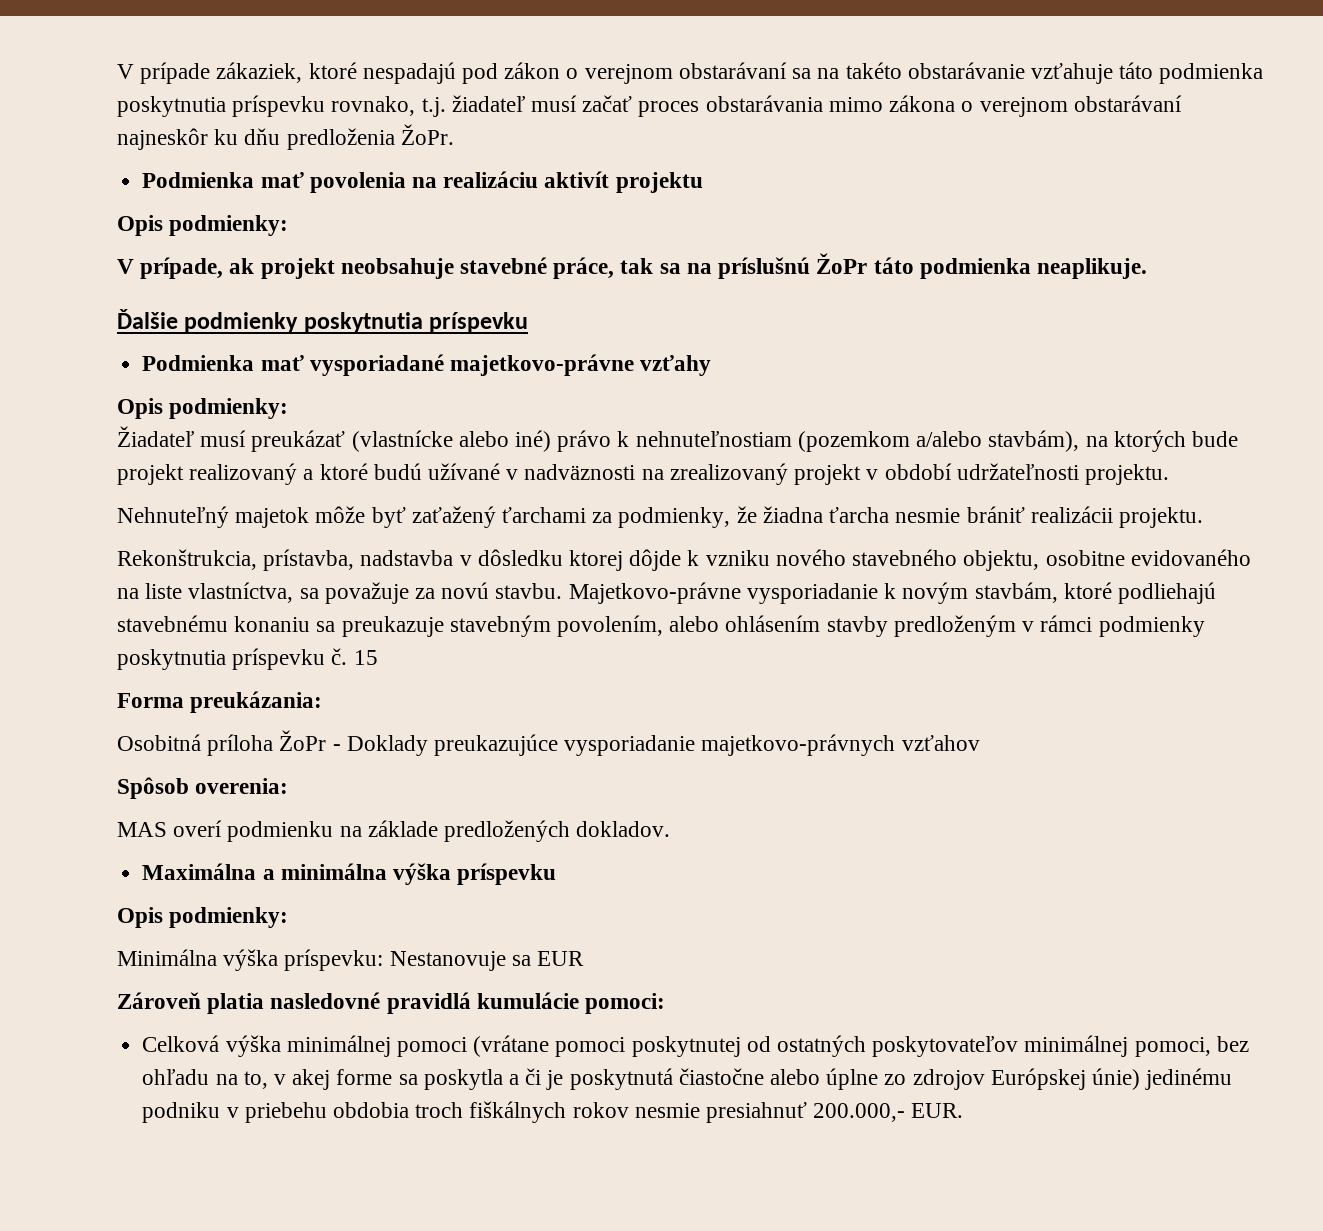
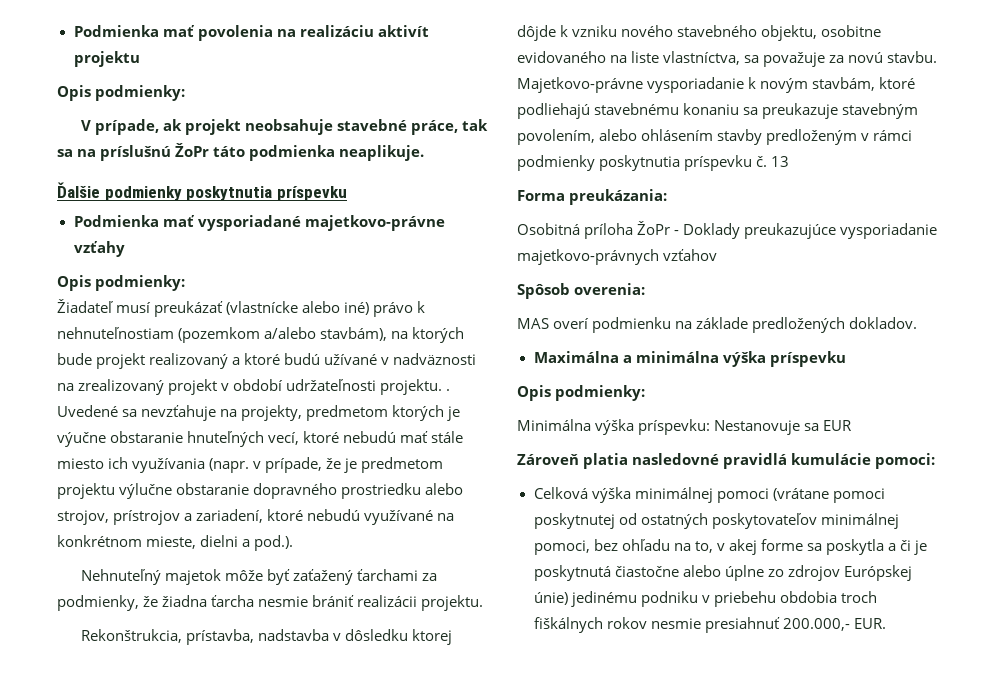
[117,62,1264,84] [117,95,1182,117] [117,124,454,150] V prípade zákaziek, ktoré nespadajú pod zákon o verejnom obstarávaní sa na takéto obstarávanie vzťahuje táto podmienka poskytnutia príspevku rovnako, t.j. žiadateľ musí začať proces obstarávania mimo zákona o verejnom obstarávaní najneskôr ku dňu predloženia ŽoPr. // -> (73, 31) none
(1169, 474) none -> [446,389,451,391] [57,405,461,421] [57,431,464,447] [57,457,444,473] [57,483,464,499] [57,509,455,525] [57,535,294,551] . Uvedené sa nevzťahuje na projekty, predmetom ktorých je výučne obstaranie hnuteľných vecí, ktoré nebudú mať stále miesto ich využívania (napr. v prípade, že je predmetom projektu výlučne obstaranie dopravného prostriedku alebo strojov, prístrojov a zariadení, ktoré nebudú využívané na konkrétnom mieste, dielni a pod.).
[353,650,378,665] 15 -> [771,156,790,167] 13

